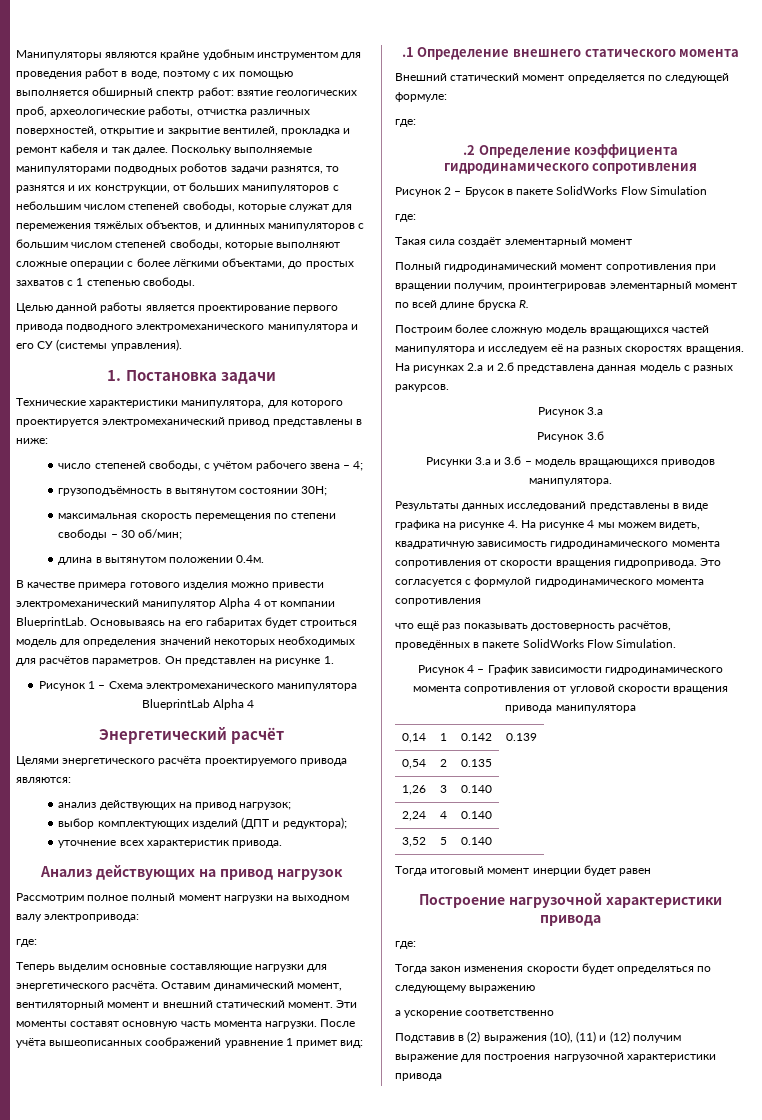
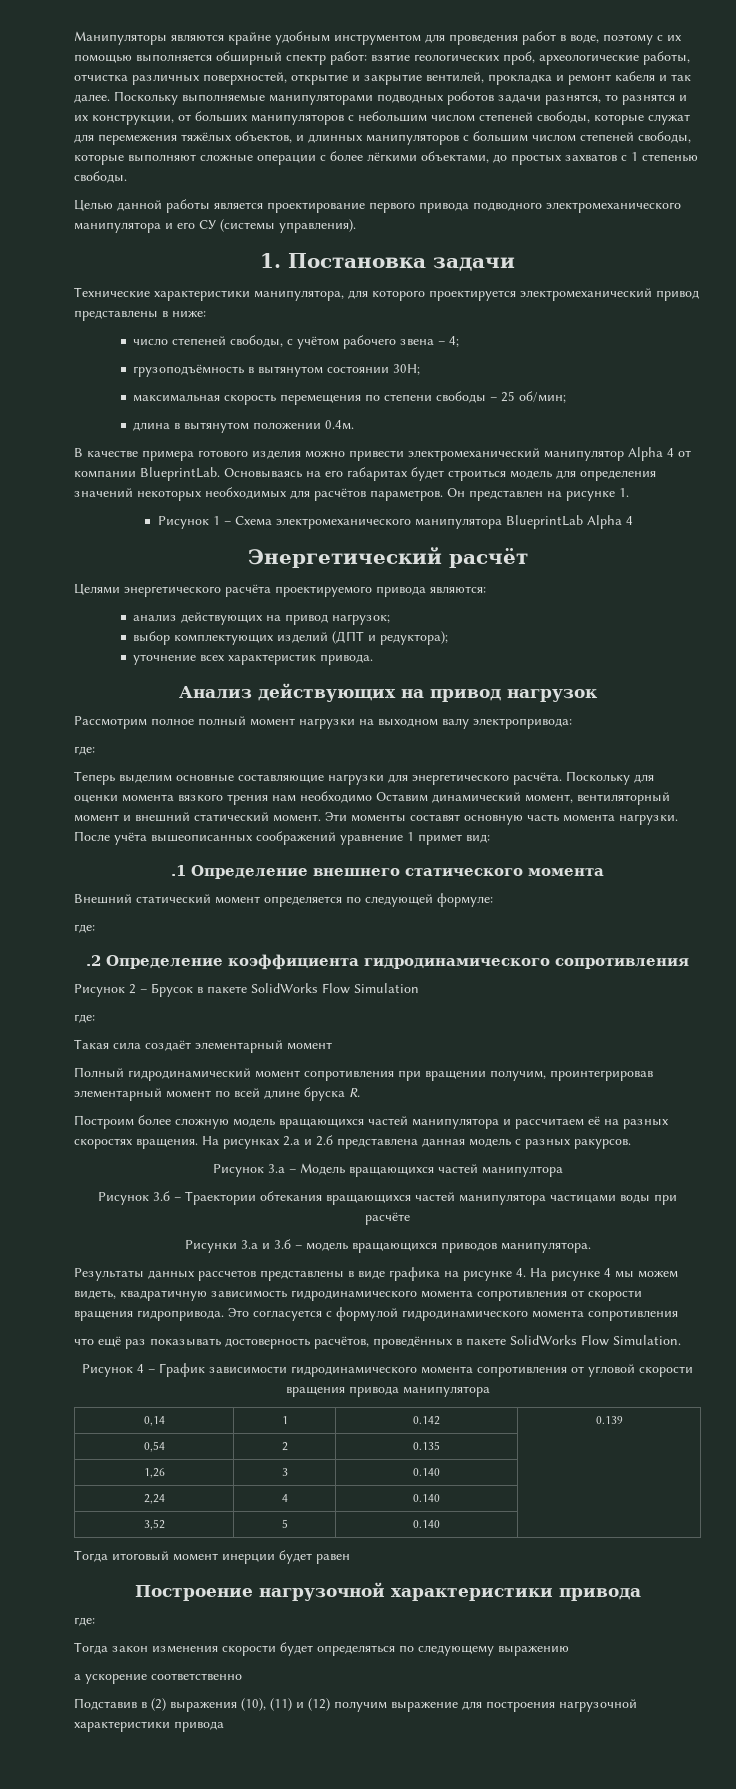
[120,530,135,538] 30 -> [501,391,516,402] 25
(159, 986) none -> [566,771,654,785] [74,791,372,805] Поскольку для оценки момента вязкого трения нам необходимо
[488,346,548,354] исследуем -> [515,1118,584,1129] рассчитаем
[537,431,604,442] // Рисунок 3.б -> [288,1163,563,1177] [98,1191,677,1205] [365,1212,410,1225] – Модель вращающихся частей манипултора // Рисунок 3.б – Траектории обтекания вращающихся частей манипулятора частицами воды при расчёте
[507,501,587,511] исследований -> [198,1270,256,1281] рассчетов

